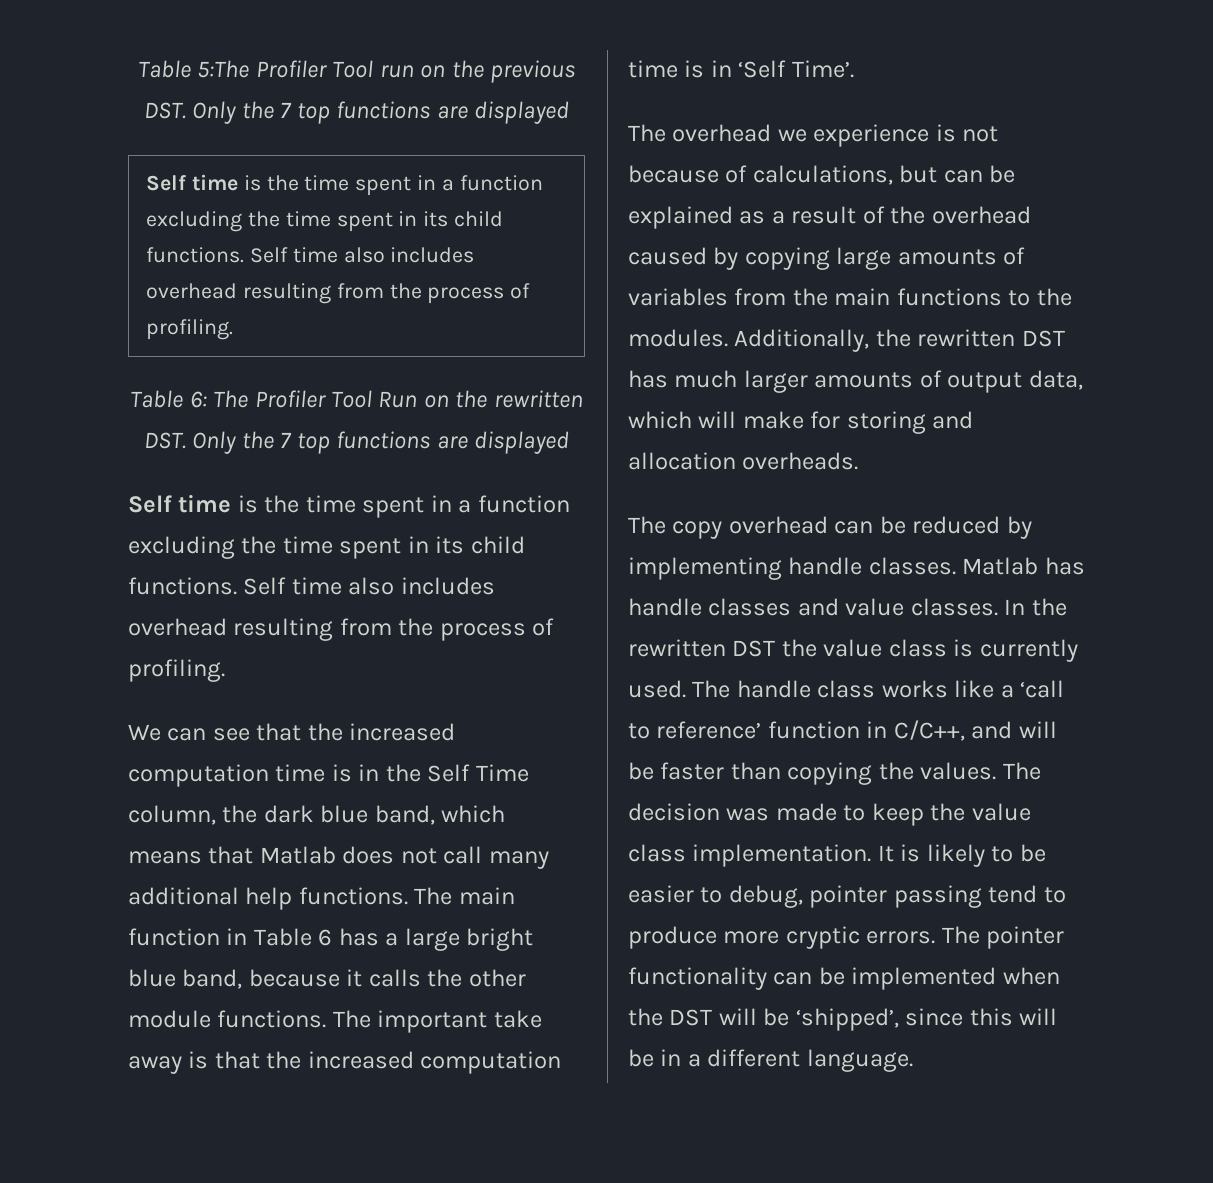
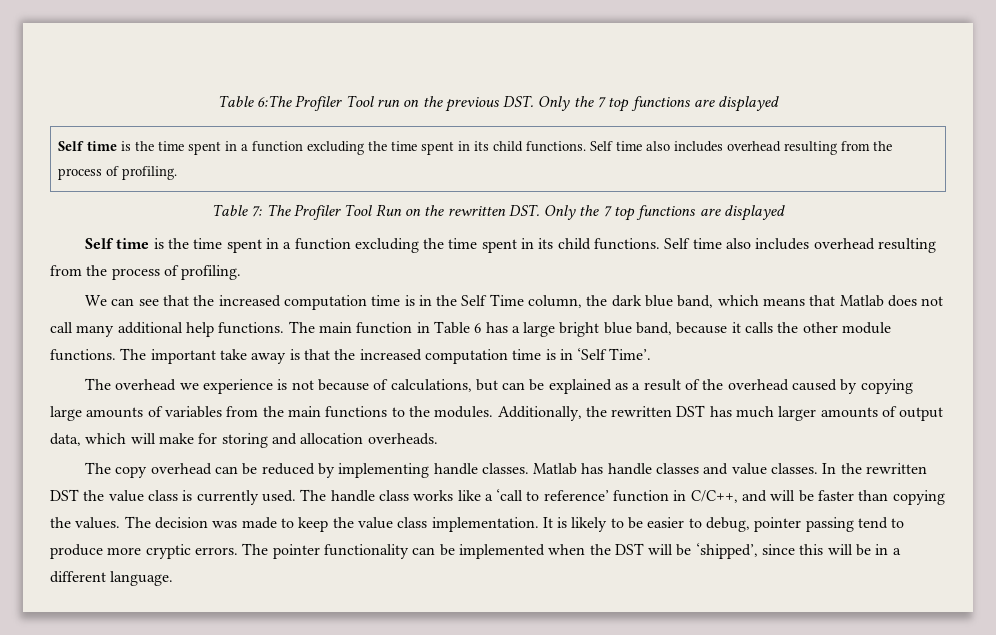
[137,60,250,78] Table 5:The -> [217,95,292,107] Table 6:The
[189,391,207,408] 6: -> [251,206,263,217] 7:

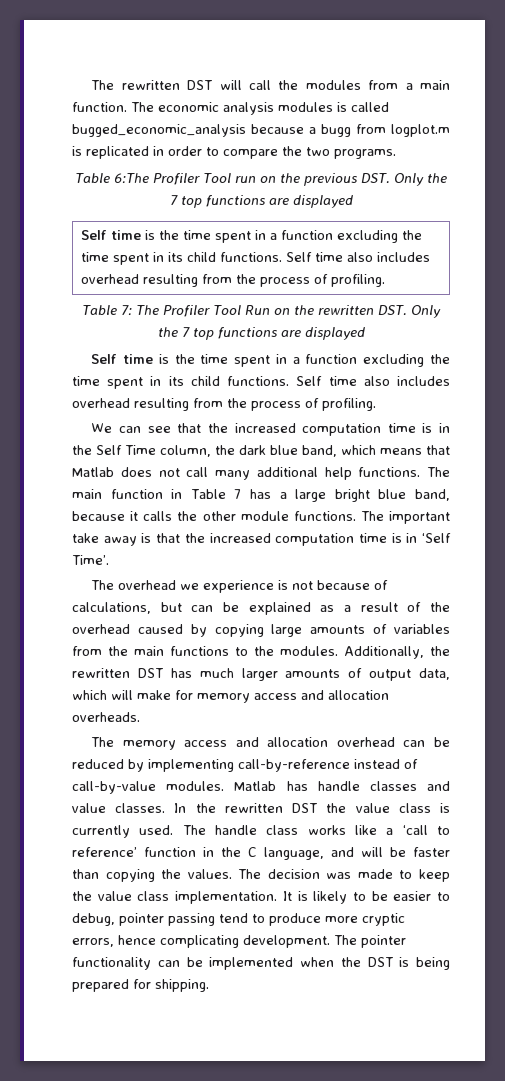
(217, 101) none -> [91,80,450,90] [72,102,389,115] [72,124,450,137] [72,146,396,159] The rewritten DST will call the modules from a main function. The economic analysis modules is called bugged_economic_analysis because a bugg from logplot.m is replicated in order to compare the two programs. //
[474,323,482,333] 6 -> [234,489,242,499] 7
[221,433,268,448] storing -> [197,693,297,703] memory access
[115,466,148,478] copy -> [122,737,329,750] memory access and allocation
[433,463,529,475] handle classes. -> [238,759,418,772] [72,781,225,794] call-by-reference instead of call-by-value modules.
[690,490,738,503] C/C++, -> [221,847,324,860] the C language,
[194,547,238,555] errors. -> [72,935,330,948] errors, hence complicating development.
[648,543,901,559] [50,571,174,586] will be ‘shipped’, since this will be in a different language. -> [399,957,450,970] [72,979,209,992] is being prepared for shipping.

